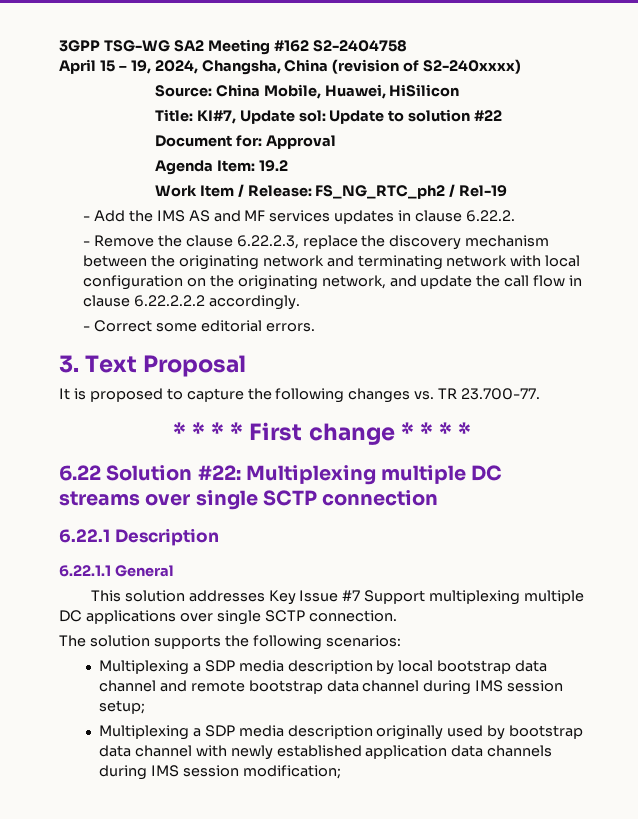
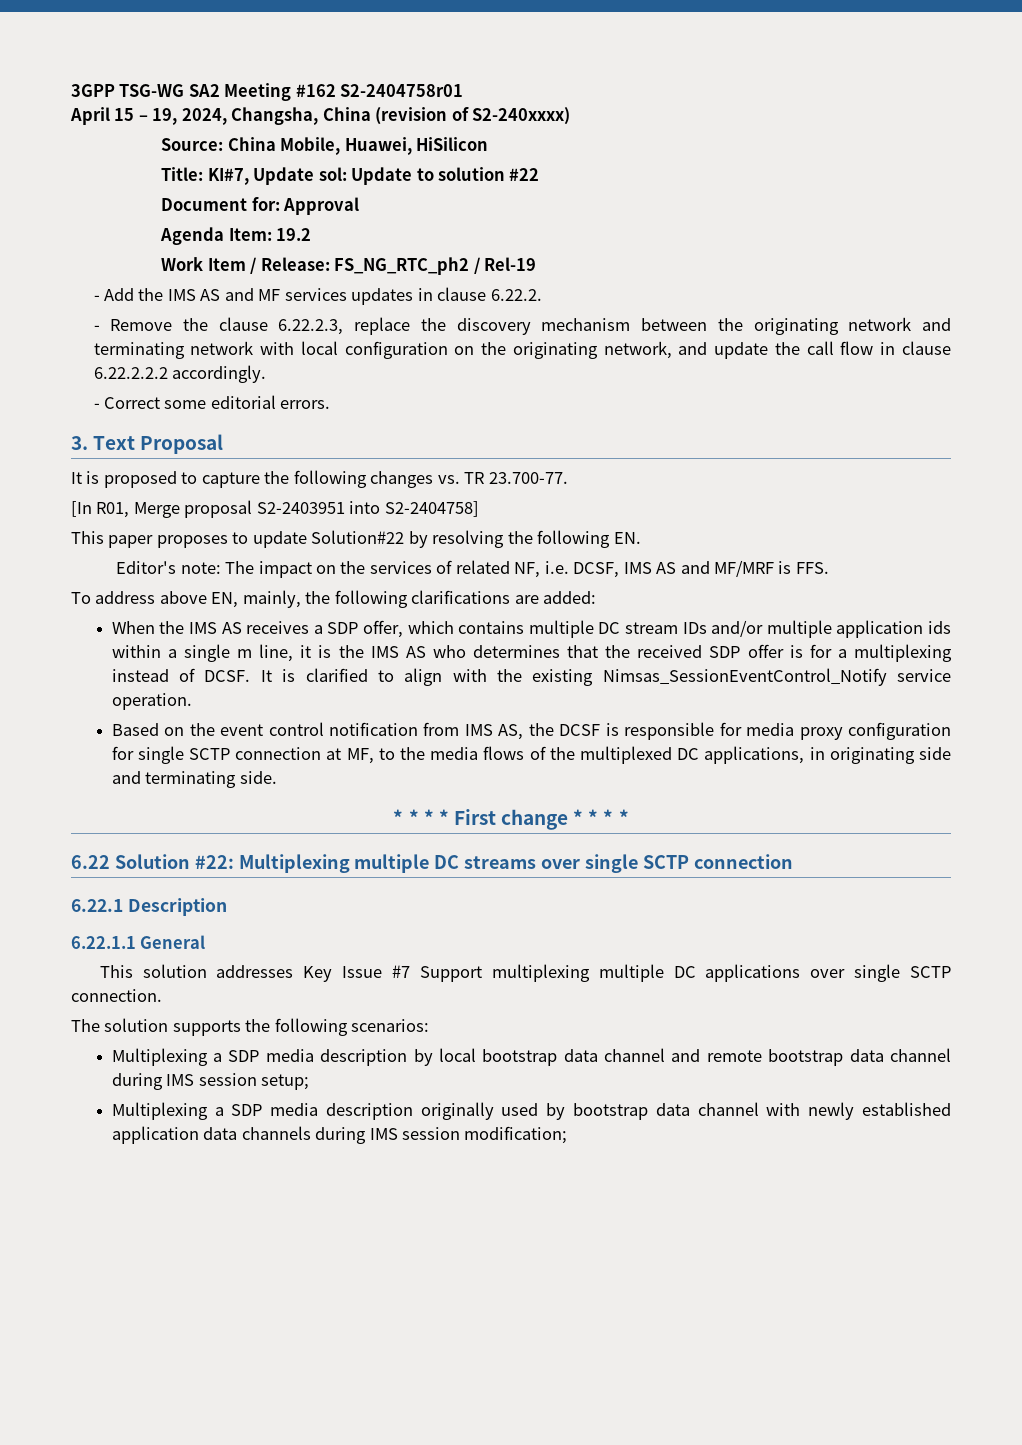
[312,40,407,52] S2-2404758 -> [340,84,464,97] S2-2404758r01
(541, 394) none -> [71,500,479,518] [71,530,641,548] [116,560,829,578] [71,590,597,608] [111,620,951,638] [111,644,953,662] [111,668,952,686] [111,693,192,710] [111,722,952,740] [111,746,951,764] [111,771,277,788] // [In R01, Merge proposal S2-2403951 into S2-2404758] // This paper proposes to update Solution#22 by resolving the following EN. // Editor's note: The impact on the services of related NF, i.e. DCSF, IMS AS and MF/MRF is FFS. // To address above EN, mainly, the following clarifications are added: // When the IMS AS receives a SDP offer, which contains multiple DC stream IDs and/or multiple application ids within a single m line, it is the IMS AS who determines that the received SDP offer is for a multiplexing instead of DCSF. It is clarified to align with the existing Nimsas_SessionEventControl_Notify service operation. // Based on the event control notification from IMS AS, the DCSF is responsible for media proxy configuration for single SCTP connection at MF, to the media flows of the multiplexed DC applications, in originating side and terminating side.

